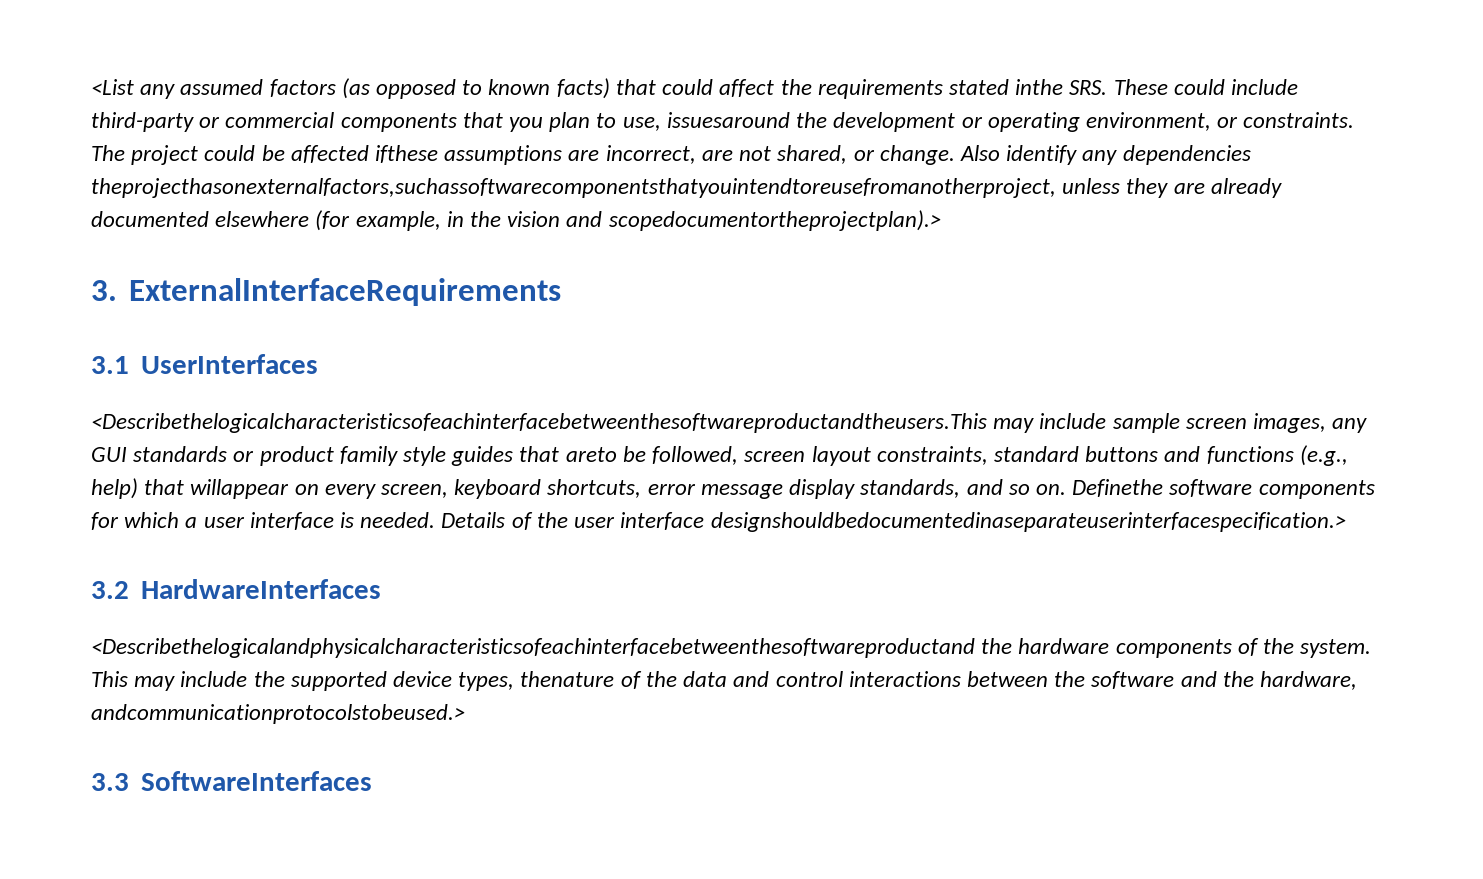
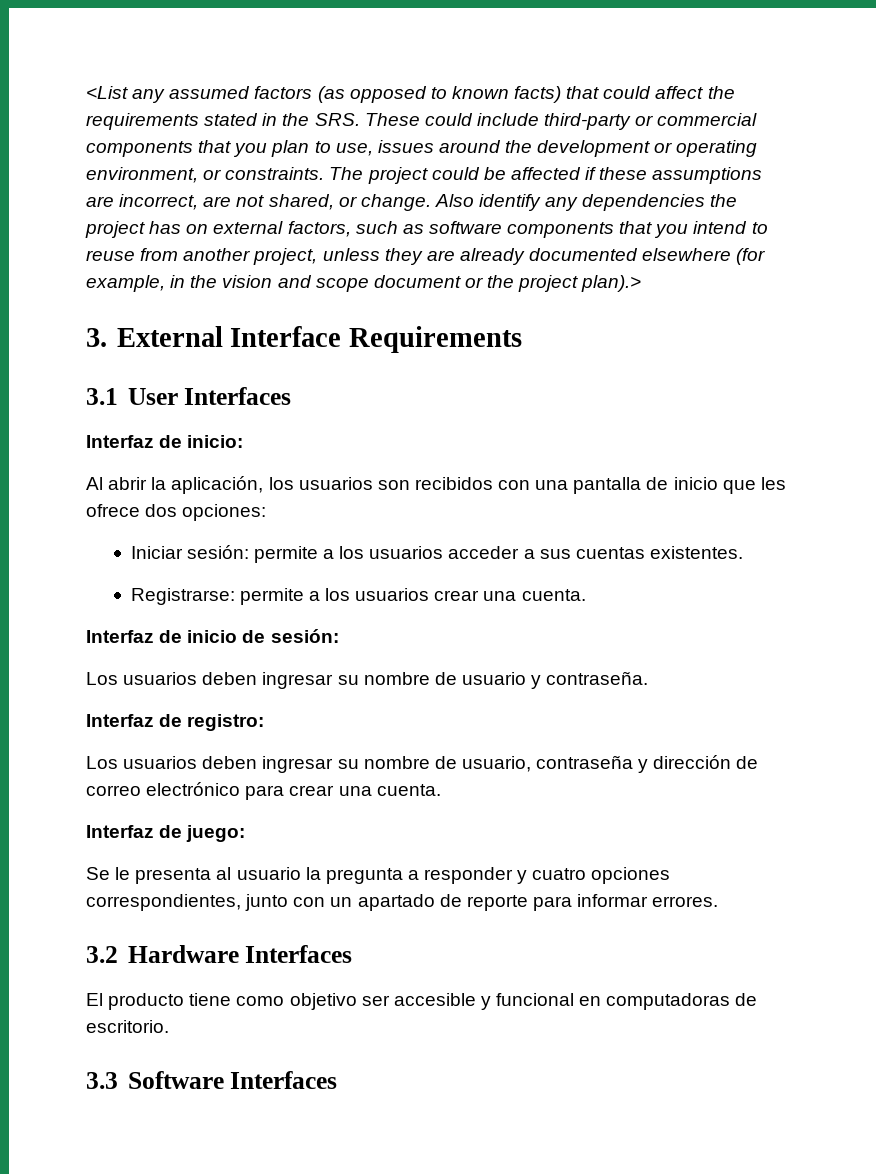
[1015,79,1064,95] inthe -> [262,113,310,126] in the
[666,112,790,128] issuesaround -> [377,140,501,153] issues around
[375,145,439,163] ifthese -> [585,167,648,180] if these
[91,178,1056,198] theprojecthasonexternalfactors,suchassoftwarecomponentsthatyouintendtoreusefromanotherproject, -> [710,194,738,207] [85,221,768,238] [86,248,318,265] the project has on external factors, such as software components that you intend to reuse from another project,
[608,210,941,231] [91,278,562,306] [91,354,318,374] [91,413,1368,433] [91,445,1348,466] [91,478,1375,499] [91,512,1346,532] [91,579,381,599] [91,638,1372,658] [91,671,1357,691] [91,704,465,724] scopedocumentortheprojectplan).> // 3. ExternalInterfaceRequirements // 3.1 UserInterfaces // <Describethelogicalcharacteristicsofeachinterfacebetweenthesoftwareproductandtheusers.This may include sample screen images, any GUI standards or product family style guides that areto be followed, screen layout constraints, standard buttons and functions (e.g., help) that willappear on every screen, keyboard shortcuts, error message display standards, and so on. Definethe software components for which a user interface is needed. Details of the user interface designshouldbedocumentedinaseparateuserinterfacespecification.> // 3.2 HardwareInterfaces // <Describethelogicalandphysicalcharacteristicsofeachinterfacebetweenthesoftwareproductand the hardware components of the system. This may include the supported device types, thenature of the data and control interactions between the software and the hardware, andcommunicationprotocolstobeused.> -> [315,275,642,292] [86,326,522,353] [86,387,292,405] [86,435,244,448] [86,476,786,494] [86,504,267,521] [130,545,743,563] [130,588,586,605] [86,629,339,643] [86,671,649,689] [86,714,265,731] [86,755,759,773] [86,782,441,800] [86,825,246,842] [86,867,671,884] [86,894,719,911] [86,945,353,963] [86,993,758,1010] [86,1020,169,1033] scope document or the project plan).> // 3. External Interface Requirements // 3.1 User Interfaces // Interfaz de inicio: // Al abrir la aplicación, los usuarios son recibidos con una pantalla de inicio que les ofrece dos opciones: // Iniciar sesión: permite a los usuarios acceder a sus cuentas existentes. // Registrarse: permite a los usuarios crear una cuenta. // Interfaz de inicio de sesión: // Los usuarios deben ingresar su nombre de usuario y contraseña. // Interfaz de registro: // Los usuarios deben ingresar su nombre de usuario, contraseña y dirección de correo electrónico para crear una cuenta. // Interfaz de juego: // Se le presenta al usuario la pregunta a responder y cuatro opciones correspondientes, junto con un apartado de reporte para informar errores. // 3.2 Hardware Interfaces // El producto tiene como objetivo ser accesible y funcional en computadoras de escritorio.
[140,771,372,791] SoftwareInterfaces -> [127,1071,338,1089] Software Interfaces

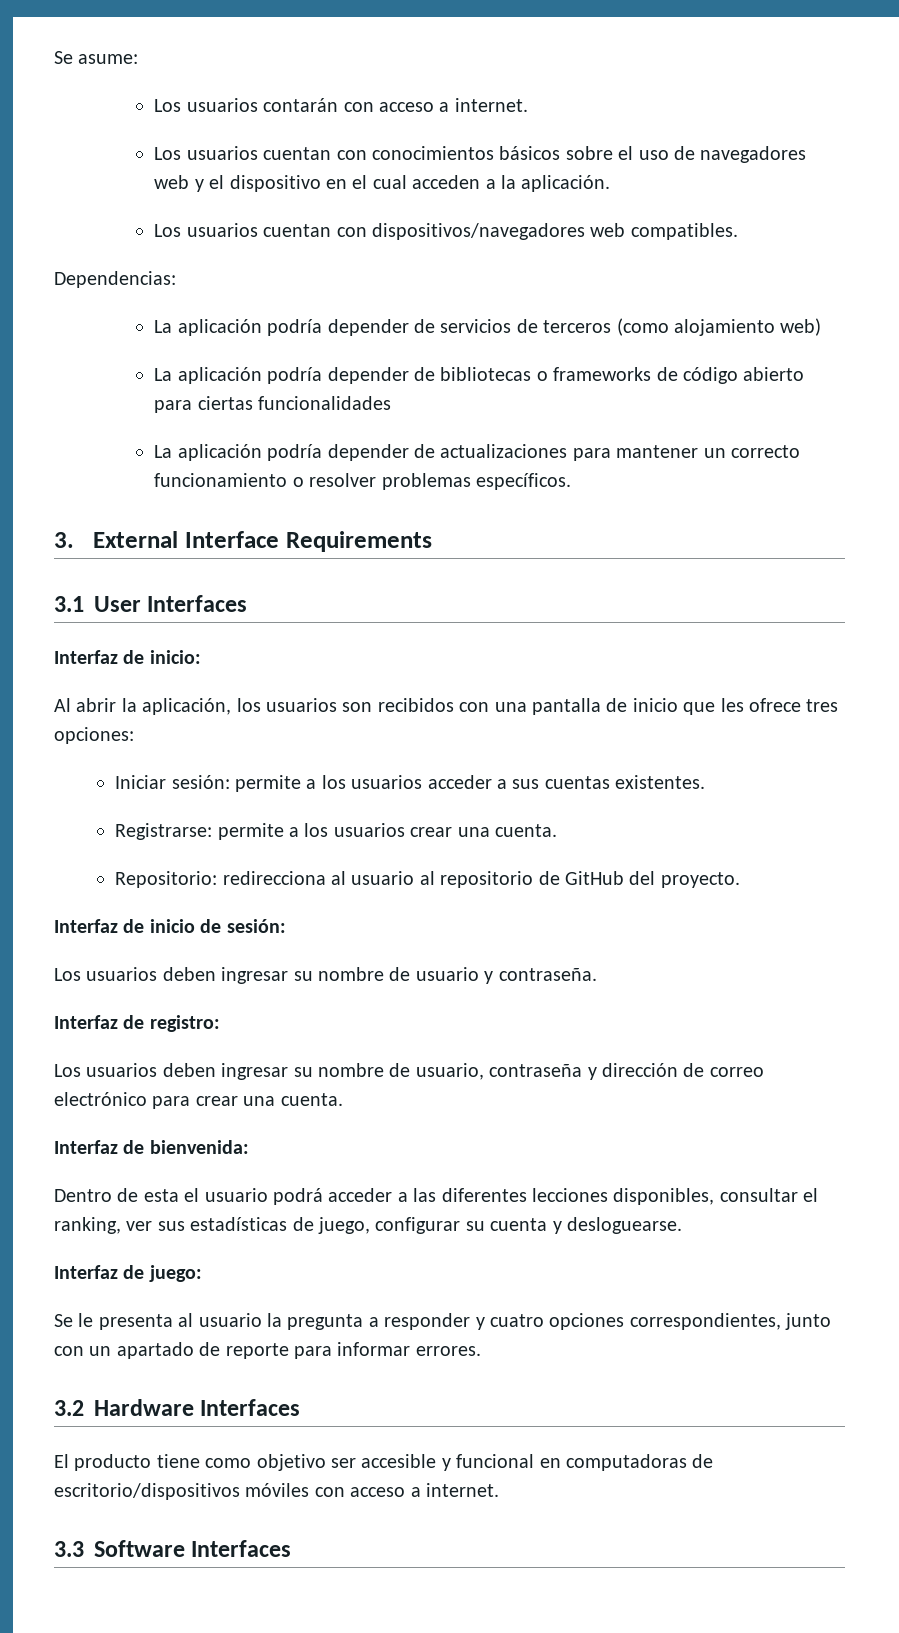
[86,86,735,103] [86,113,758,130] [86,140,758,157] [86,167,763,184] [86,194,738,211] [85,221,768,238] [86,248,766,265] [86,275,642,292] <List any assumed factors (as opposed to known facts) that could affect the requirements stated in the SRS. These could include third-party or commercial components that you plan to use, issues around the development or operating environment, or constraints. The project could be affected if these assumptions are incorrect, are not shared, or change. Also identify any dependencies the project has on external factors, such as software components that you intend to reuse from another project, unless they are already documented elsewhere (for example, in the vision and scope document or the project plan).> -> [54,51,139,64] [154,98,528,112] [154,146,807,163] [154,175,611,192] [154,223,738,240] [54,271,176,288] [154,318,822,336] [154,367,805,384] [154,396,392,413] [154,444,800,461] [154,473,571,490] Se asume: // Los usuarios contarán con acceso a internet. // Los usuarios cuentan con conocimientos básicos sobre el uso de navegadores web y el dispositivo en el cual acceden a la aplicación. // Los usuarios cuentan con dispositivos/navegadores web compatibles. // Dependencias: // La aplicación podría depender de servicios de terceros (como alojamiento web) // La aplicación podría depender de bibliotecas o frameworks de código abierto para ciertas funcionalidades // La aplicación podría depender de actualizaciones para mantener un correcto funcionamiento o resolver problemas específicos.
[145,504,178,517] dos -> [806,699,839,712] tres
(586, 595) none -> [115,871,740,888] // Repositorio: redirecciona al usuario al repositorio de GitHub del proyecto.
(441, 790) none -> [54,1140,249,1154] [54,1188,819,1205] [54,1217,682,1234] // Interfaz de bienvenida: // Dentro de esta el usuario podrá acceder a las diferentes lecciones disponibles, consultar el ranking, ver sus estadísticas de juego, configurar su cuenta y desloguearse.
[86,1020,169,1033] escritorio. -> [54,1483,499,1500] escritorio/dispositivos móviles con acceso a internet.

